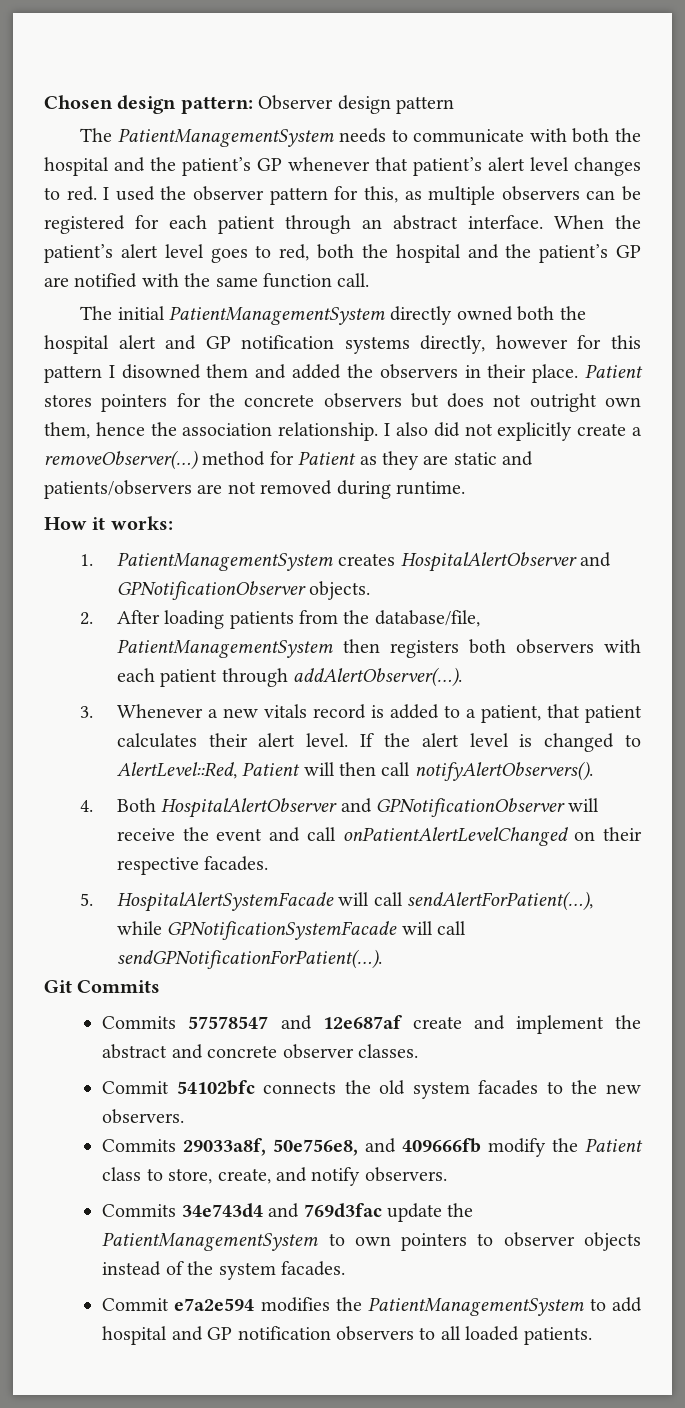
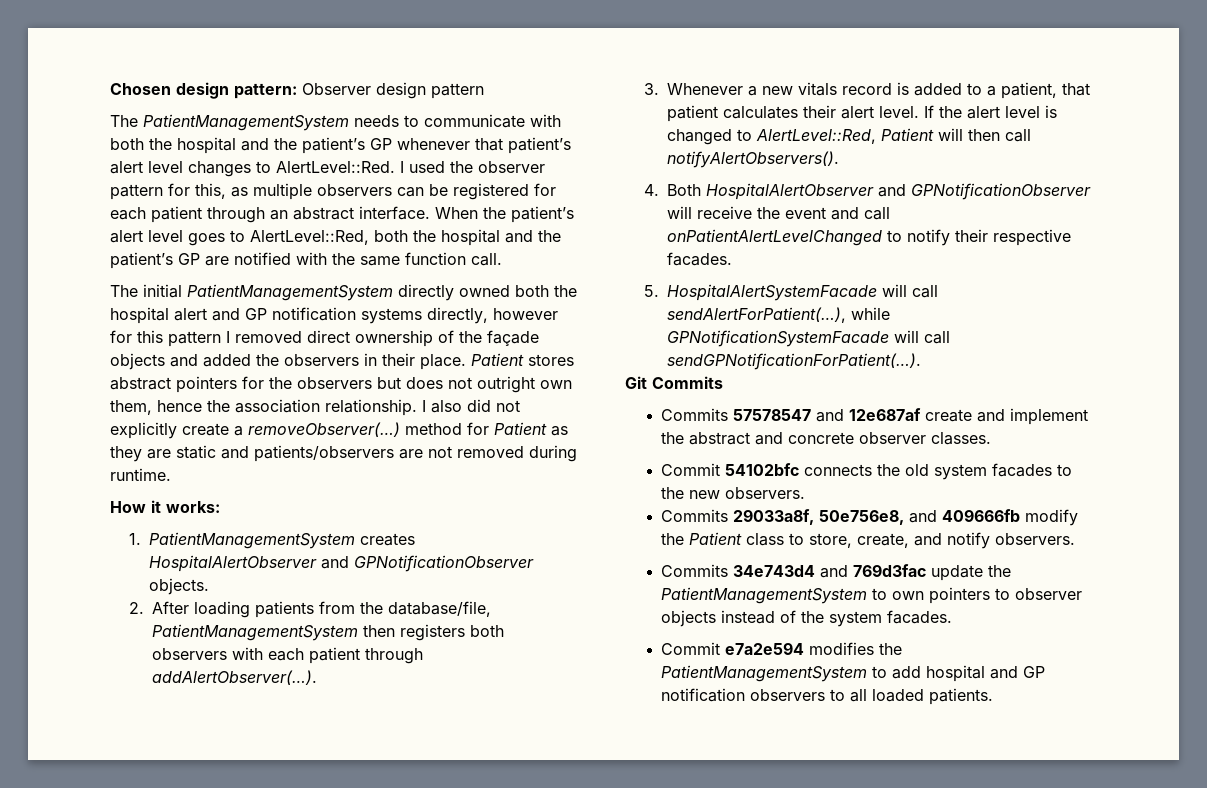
[66,186,97,201] red. -> [276,161,395,173] AlertLevel::Red.
[279,244,310,261] red, -> [250,230,369,245] AlertLevel::Red,
[121,364,249,379] disowned them -> [235,330,539,347] [110,353,165,370] removed direct ownership of the façade objects
(92, 400) none -> [110,377,171,390] abstract
[244,394,315,407] concrete -> (292, 383) none
[574,831,596,841] on -> [886,229,950,246] to notify

